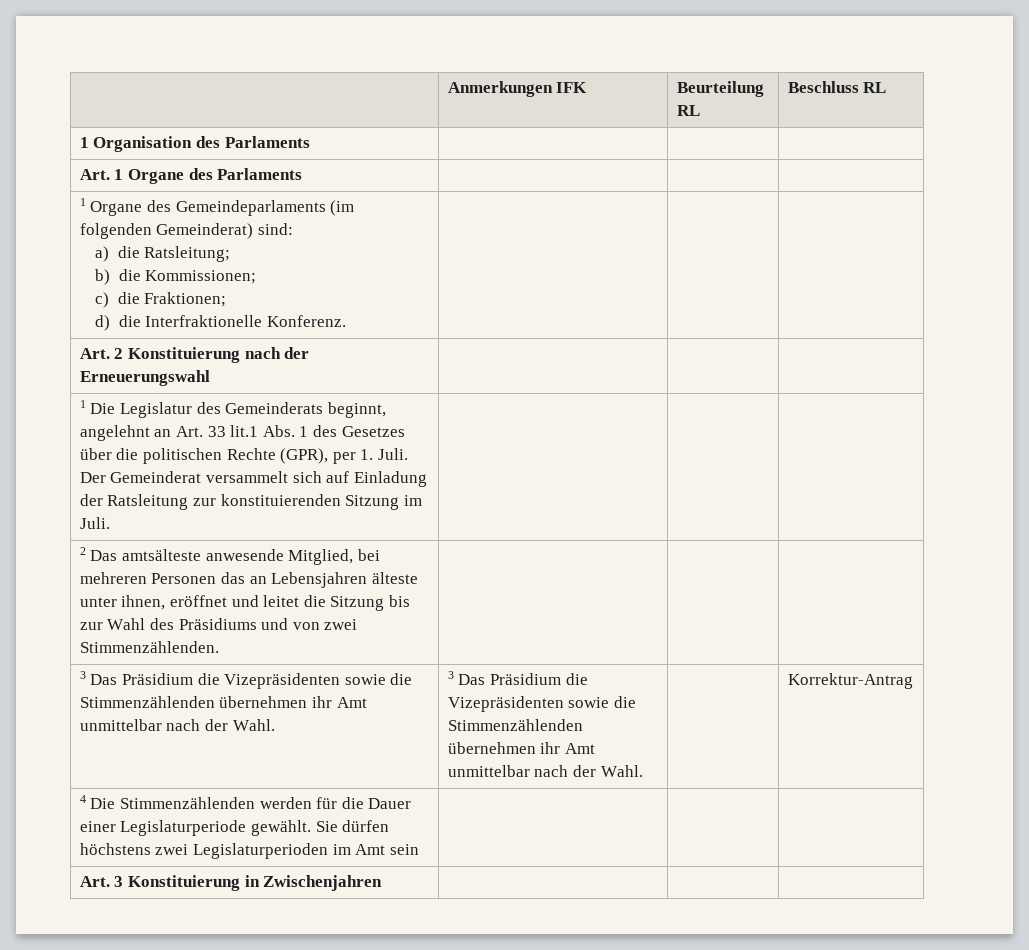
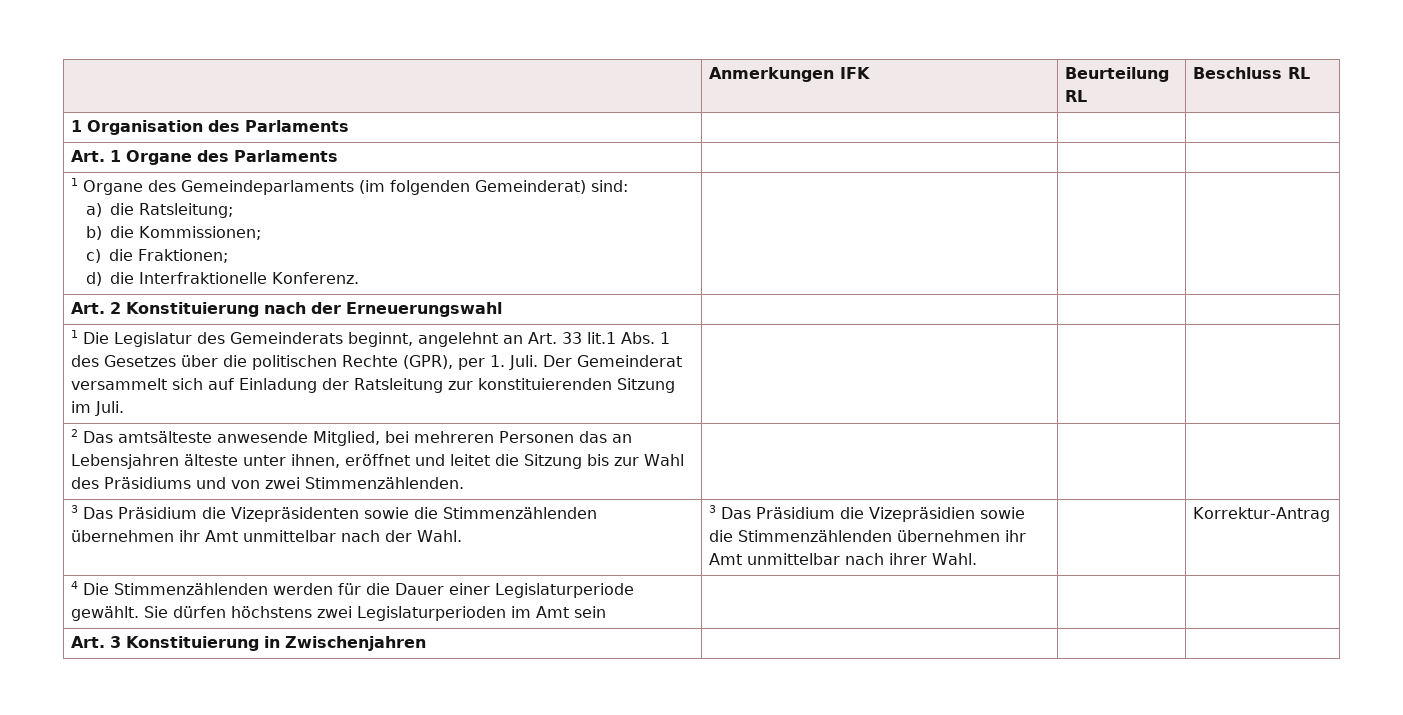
[447,696,637,712] [447,719,583,731] [447,742,596,754] [447,765,597,777] Vizepräsidenten sowie die Stimmenzählenden übernehmen ihr Amt unmittelbar nach der -> [868,507,1025,522] [708,530,1026,542] [708,553,927,565] Vizepräsidien sowie die Stimmenzählenden übernehmen ihr Amt unmittelbar nach ihrer

